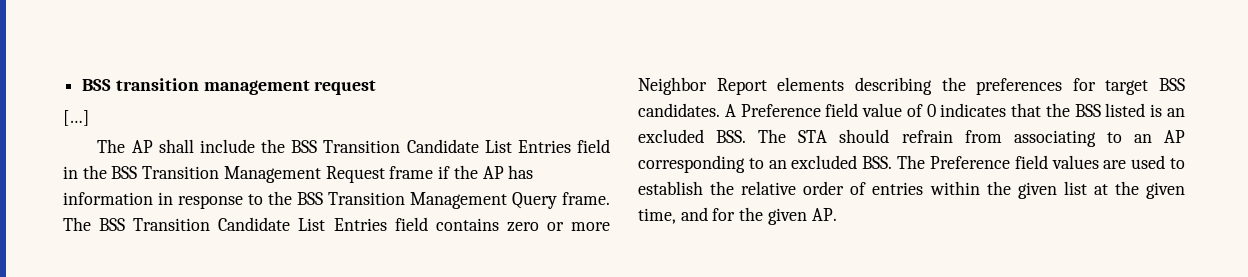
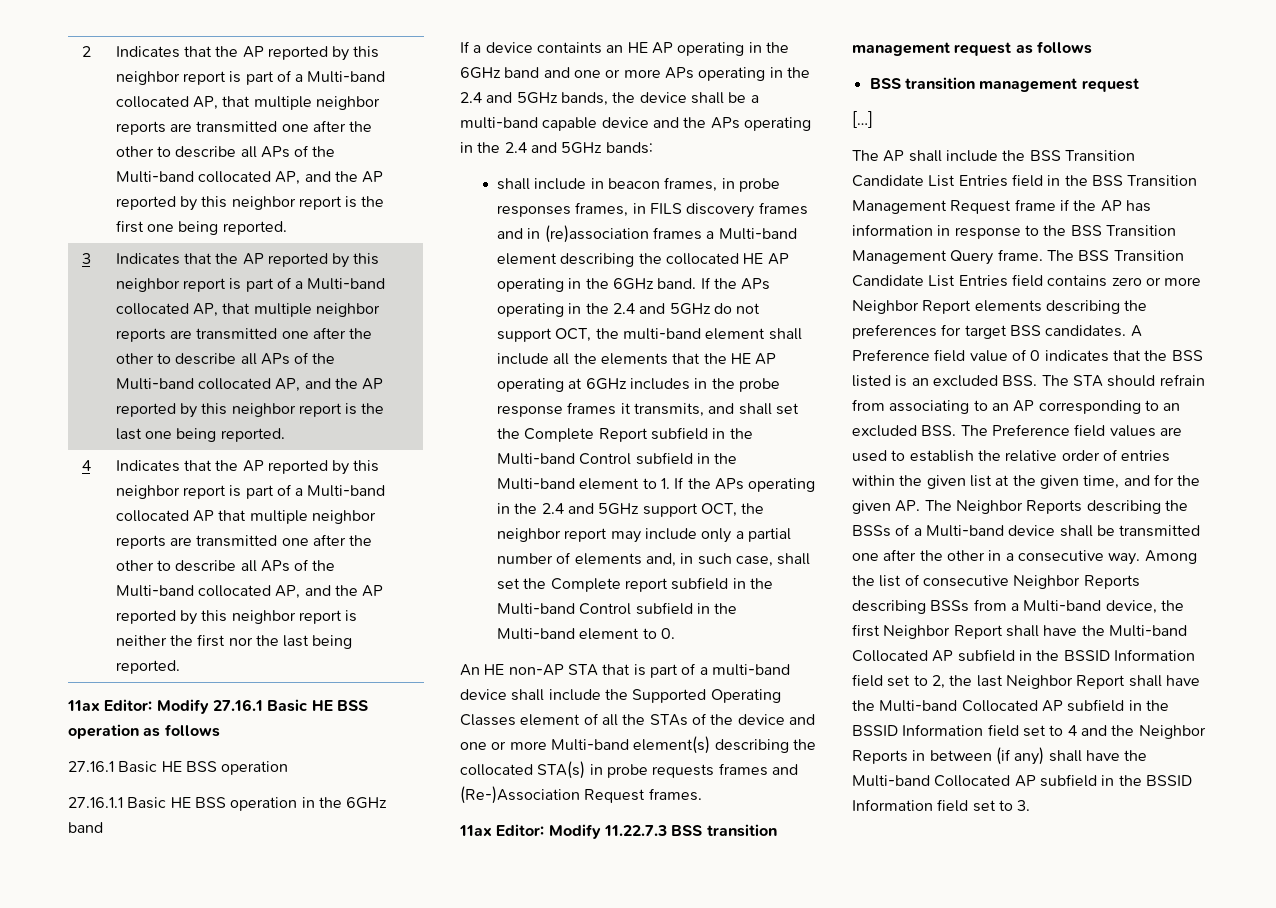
(82, 85) none -> [81,46,91,57] [115,46,380,61] [115,70,386,85] [115,96,380,110] [115,120,373,135] [115,145,336,158] [115,171,384,185] [115,196,385,211] [115,220,287,235] [81,253,91,264] [115,253,380,268] [115,277,386,292] [115,303,380,317] [115,327,373,342] [115,352,336,365] [115,378,384,392] [115,403,385,418] [115,428,285,442] [81,460,91,471] [115,460,380,475] [115,484,386,499] [115,510,376,524] [115,534,373,549] [115,559,336,572] [115,585,384,599] [115,610,358,625] [115,634,353,649] [115,660,180,674] [67,699,368,714] [68,724,220,739] [68,761,289,775] [68,797,388,811] [68,822,103,833] [460,41,789,56] [460,67,810,81] [460,92,759,106] [460,117,811,131] [460,142,653,154] [496,177,780,192] [496,202,808,218] [496,225,797,243] [496,253,789,267] [496,277,771,292] [496,303,761,317] [496,328,802,342] [496,353,777,365] [496,378,780,392] [496,402,799,417] [496,427,753,442] [496,452,738,465] [496,477,816,492] [496,503,765,517] [496,528,791,543] [496,552,811,567] [496,577,773,592] [496,602,738,615] [496,628,675,640] [460,663,790,678] [460,689,781,703] [460,713,815,726] [460,736,816,754] [460,761,798,779] [460,786,702,804] [459,824,777,839] [852,41,1092,56] 2 | Indicates that the AP reported by this neighbor report is part of a Multi-band collocated AP, that multiple neighbor reports are transmitted one after the other to describe all APs of the Multi-band collocated AP, and the AP reported by this neighbor report is the first one being reported. // 3 | Indicates that the AP reported by this neighbor report is part of a Multi-band collocated AP, that multiple neighbor reports are transmitted one after the other to describe all APs of the Multi-band collocated AP, and the AP reported by this neighbor report is the last one being reported. // 4 | Indicates that the AP reported by this neighbor report is part of a Multi-band collocated AP that multiple neighbor reports are transmitted one after the other to describe all APs of the Multi-band collocated AP, and the AP reported by this neighbor report is neither the first nor the last being reported. // 11ax Editor: Modify 27.16.1 Basic HE BSS operation as follows // 27.16.1 Basic HE BSS operation // 27.16.1.1 Basic HE BSS operation in the 6GHz band // If a device containts an HE AP operating in the 6GHz band and one or more APs operating in the 2.4 and 5GHz bands, the device shall be a multi-band capable device and the APs operating in the 2.4 and 5GHz bands: // shall include in beacon frames, in probe responses frames, in FILS discovery frames and in (re)association frames a Multi-band element describing the collocated HE AP operating in the 6GHz band. If the APs operating in the 2.4 and 5GHz do not support OCT, the multi-band element shall include all the elements that the HE AP operating at 6GHz includes in the probe response frames it transmits, and shall set the Complete Report subfield in the Multi-band Control subfield in the Multi-band element to 1. If the APs operating in the 2.4 and 5GHz support OCT, the neighbor report may include only a partial number of elements and, in such case, shall set the Complete report subfield in the Multi-band Control subfield in the Multi-band element to 0. // An HE non-AP STA that is part of a multi-band device shall include the Supported Operating Classes element of all the STAs of the device and one or more Multi-band element(s) describing the collocated STA(s) in probe requests frames and (Re-)Association Request frames. // 11ax Editor: Modify 11.22.7.3 BSS transition management request as follows //
(837, 214) none -> [924,500,1188,514] [852,524,1201,537] [852,549,1197,565] [852,574,1140,589] [852,599,1184,614] [852,624,1187,639] [852,649,1195,662] [852,674,1200,689] [852,699,1169,712] [852,724,1206,739] [852,747,1148,765] [852,774,1192,787] [852,799,1031,812] The Neighbor Reports describing the BSSs of a Multi-band device shall be transmitted one after the other in a consecutive way. Among the list of consecutive Neighbor Reports describing BSSs from a Multi-band device, the first Neighbor Report shall have the Multi-band Collocated AP subfield in the BSSID Information field set to 2, the last Neighbor Report shall have the Multi-band Collocated AP subfield in the BSSID Information field set to 4 and the Neighbor Reports in between (if any) shall have the Multi-band Collocated AP subfield in the BSSID Information field set to 3.

